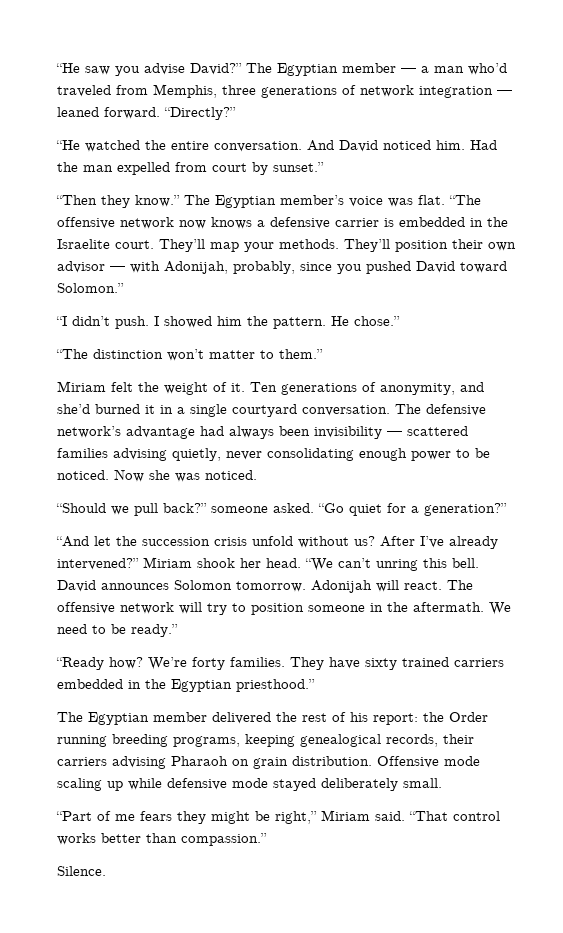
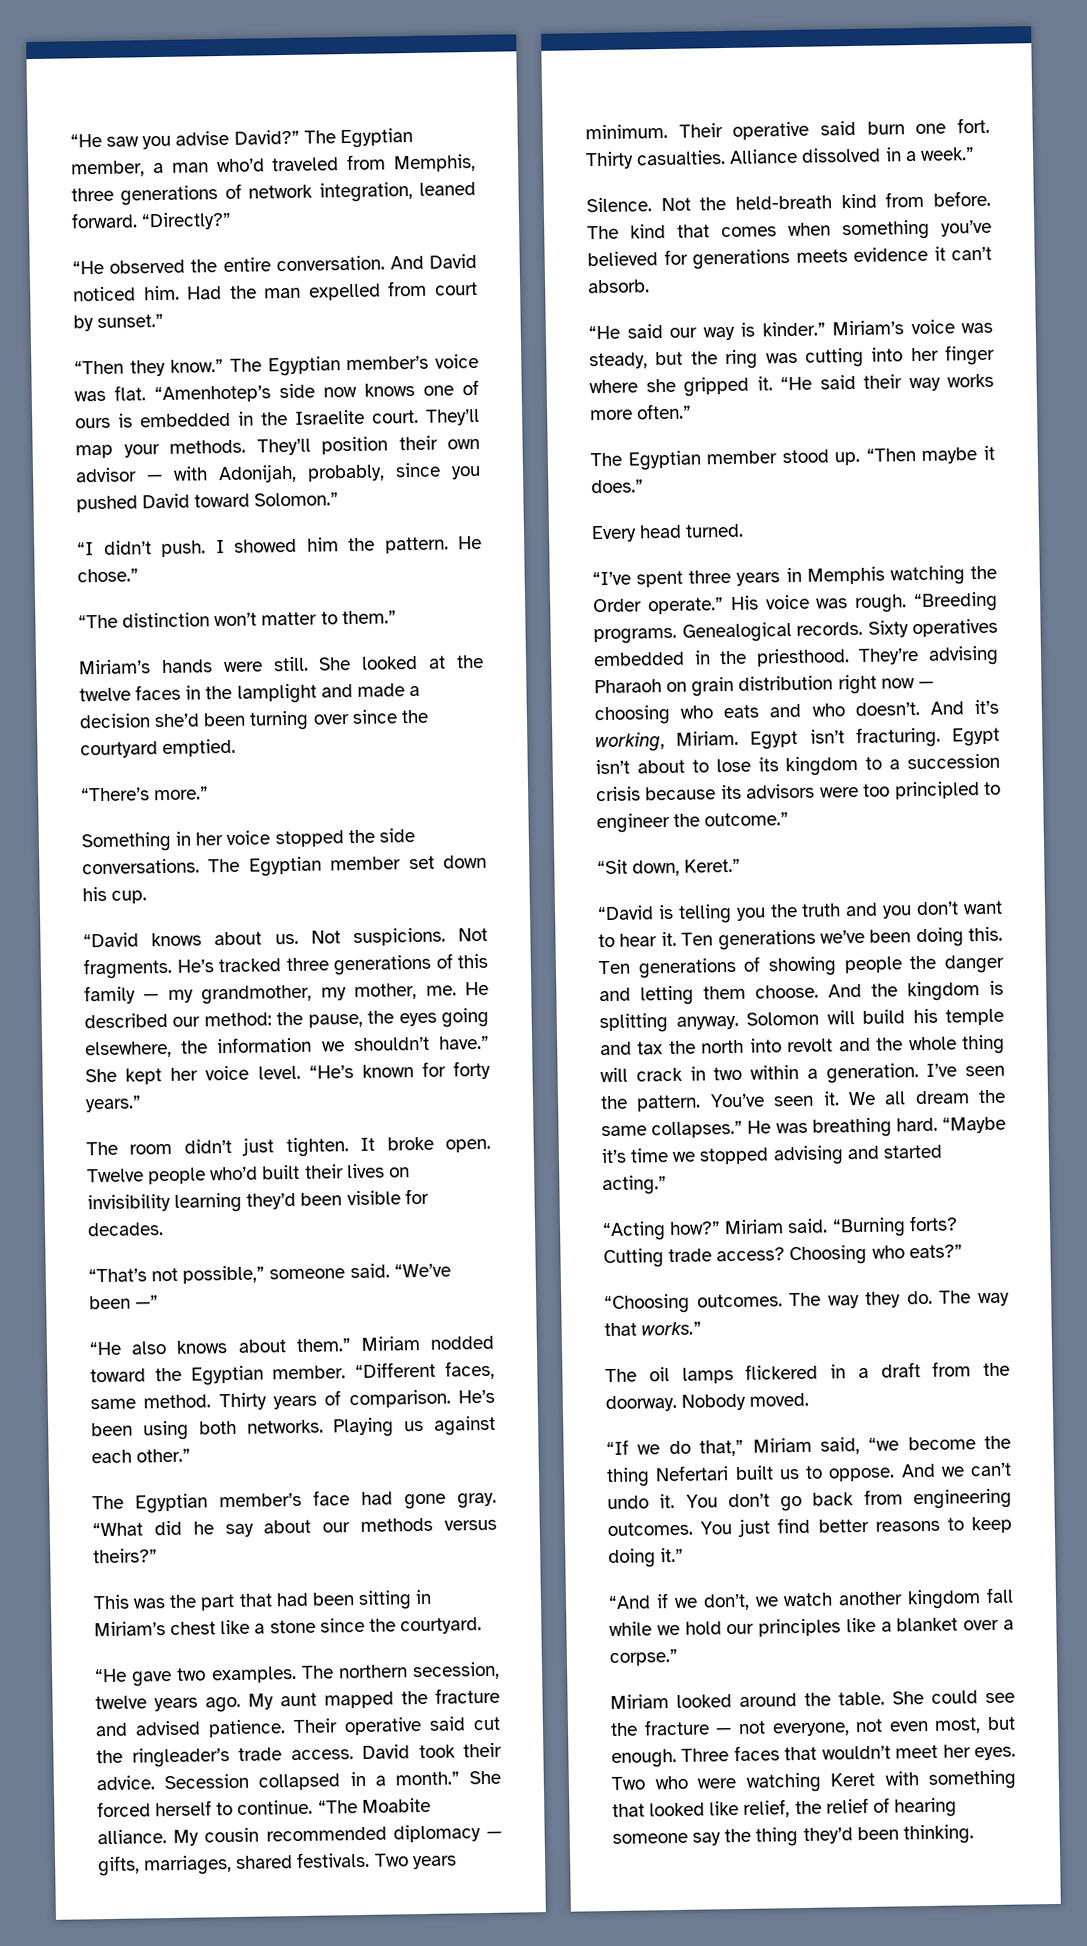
[342,63,416,73] member — -> [71,160,145,178] member,
[419,86,512,98] integration — -> [318,181,413,203] integration,
[85,140,140,152] watched -> [109,259,186,274] observed
[449,195,481,205] [57,217,379,229] “The offensive network now knows a defensive carrier -> [154,379,479,404] [75,417,111,429] “Amenhotep’s side now knows one of ours
[57,381,484,395] [57,404,486,417] [57,426,468,439] [57,448,490,461] [57,469,257,482] [56,503,507,516] [56,536,498,549] [57,557,479,571] [57,580,473,593] [57,602,511,615] [57,624,178,637] [56,657,504,670] [57,679,315,692] [57,712,488,725] [57,734,474,747] [57,756,480,769] [57,778,442,791] [56,810,500,824] [57,833,267,846] [57,866,106,876] Miriam felt the weight of it. Ten generations of anonymity, and she’d burned it in a single courtyard conversation. The defensive network’s advantage had always been invisibility — scattered families advising quietly, never consolidating enough power to be noticed. Now she was noticed. // “Should we pull back?” someone asked. “Go quiet for a generation?” // “And let the succession crisis unfold without us? After I’ve already intervened?” Miriam shook her head. “We can’t unring this bell. David announces Solomon tomorrow. Adonijah will react. The offensive network will try to position someone in the aftermath. We need to be ready.” // “Ready how? We’re forty families. They have sixty trained carriers embedded in the Egyptian priesthood.” // The Egyptian member delivered the rest of his report: the Order running breeding programs, keeping genealogical records, their carriers advising Pharaoh on grain distribution. Offensive mode scaling up while defensive mode stayed deliberately small. // “Part of me fears they might be right,” Miriam said. “That control works better than compassion.” // Silence. -> [78,654,484,675] [79,683,420,704] [79,709,429,731] [80,738,237,759] [81,786,210,802] [81,828,415,853] [82,854,487,877] [82,886,148,904] [83,927,488,948] [83,953,488,980] [84,981,489,1005] [84,1007,489,1029] [85,1035,490,1059] [85,1060,491,1085] [85,1095,142,1113] [86,1136,491,1158] [87,1163,410,1185] [87,1188,429,1213] [87,1222,164,1237] [88,1263,451,1284] [89,1295,160,1310] [89,1335,494,1356] [90,1360,496,1386] [90,1389,495,1411] [91,1415,496,1441] [91,1448,192,1464] [92,1490,497,1514] [92,1517,497,1538] [93,1548,158,1564] [93,1589,433,1611] [94,1617,482,1637] [95,1661,501,1687] [95,1687,500,1713] [95,1716,501,1738] [96,1742,502,1768] [96,1770,502,1791] [97,1797,431,1818] [97,1824,502,1846] [97,1851,457,1877] [585,117,990,140] [585,147,975,170] [586,190,991,213] [587,219,992,241] [587,246,992,270] [588,279,650,294] [588,319,993,341] [589,344,995,370] [589,373,994,397] [590,403,693,421] [590,445,995,471] [591,479,644,494] [591,523,745,543] [592,565,997,588] [593,591,998,615] [593,618,998,645] [593,645,999,667] [594,674,934,697] [594,699,999,726] [595,726,1000,753] [595,753,1000,777] [596,781,1002,802] [596,812,790,834] [597,858,742,877] [597,900,1003,924] [598,926,1003,951] [598,954,1006,979] [599,980,1004,1006] [599,1008,1004,1034] [600,1034,1005,1056] [600,1063,1005,1084] [600,1089,1006,1112] [601,1116,1007,1139] [601,1144,942,1166] [602,1175,667,1196] [602,1215,958,1242] [603,1244,963,1269] [604,1290,1010,1315] [604,1321,703,1337] [605,1361,1010,1384] [605,1392,810,1413] [606,1435,1011,1457] [606,1462,1012,1488] [607,1488,1012,1512] [607,1516,1012,1537] [608,1547,685,1569] [608,1587,1014,1611] [609,1617,1014,1637] [609,1648,679,1667] [610,1690,1015,1710] [610,1716,1016,1737] [611,1744,1016,1769] [611,1769,1017,1793] [612,1797,957,1818] [612,1824,974,1847] Miriam’s hands were still. She looked at the twelve faces in the lamplight and made a decision she’d been turning over since the courtyard emptied. // “There’s more.” // Something in her voice stopped the side conversations. The Egyptian member set down his cup. // “David knows about us. Not suspicions. Not fragments. He’s tracked three generations of this family — my grandmother, my mother, me. He described our method: the pause, the eyes going elsewhere, the information we shouldn’t have.” She kept her voice level. “He’s known for forty years.” // The room didn’t just tighten. It broke open. Twelve people who’d built their lives on invisibility learning they’d been visible for decades. // “That’s not possible,” someone said. “We’ve been —” // “He also knows about them.” Miriam nodded toward the Egyptian member. “Different faces, same method. Thirty years of comparison. He’s been using both networks. Playing us against each other.” // The Egyptian member’s face had gone gray. “What did he say about our methods versus theirs?” // This was the part that had been sitting in Miriam’s chest like a stone since the courtyard. // “He gave two examples. The northern secession, twelve years ago. My aunt mapped the fracture and advised patience. Their operative said cut the ringleader’s trade access. David took their advice. Secession collapsed in a month.” She forced herself to continue. “The Moabite alliance. My cousin recommended diplomacy — gifts, marriages, shared festivals. Two years minimum. Their operative said burn one fort. Thirty casualties. Alliance dissolved in a week.” // Silence. Not the held-breath kind from before. The kind that comes when something you’ve believed for generations meets evidence it can’t absorb. // “He said our way is kinder.” Miriam’s voice was steady, but the ring was cutting into her finger where she gripped it. “He said their way works more often.” // The Egyptian member stood up. “Then maybe it does.” // Every head turned. // “I’ve spent three years in Memphis watching the Order operate.” His voice was rough. “Breeding programs. Genealogical records. Sixty operatives embedded in the priesthood. They’re advising Pharaoh on grain distribution right now — choosing who eats and who doesn’t. And it’s working, Miriam. Egypt isn’t fracturing. Egypt isn’t about to lose its kingdom to a succession crisis because its advisors were too principled to engineer the outcome.” // “Sit down, Keret.” // “David is telling you the truth and you don’t want to hear it. Ten generations we’ve been doing this. Ten generations of showing people the danger and letting them choose. And the kingdom is splitting anyway. Solomon will build his temple and tax the north into revolt and the whole thing will crack in two within a generation. I’ve seen the pattern. You’ve seen it. We all dream the same collapses.” He was breathing hard. “Maybe it’s time we stopped advising and started acting.” // “Acting how?” Miriam said. “Burning forts? Cutting trade access? Choosing who eats?” // “Choosing outcomes. The way they do. The way that works.” // The oil lamps flickered in a draft from the doorway. Nobody moved. // “If we do that,” Miriam said, “we become the thing Nefertari built us to oppose. And we can’t undo it. You don’t go back from engineering outcomes. You just find better reasons to keep doing it.” // “And if we don’t, we watch another kingdom fall while we hold our principles like a blanket over a corpse.” // Miriam looked around the table. She could see the fracture — not everyone, not even most, but enough. Three faces that wouldn’t meet her eyes. Two who were watching Keret with something that looked like relief, the relief of hearing someone say the thing they’d been thinking.

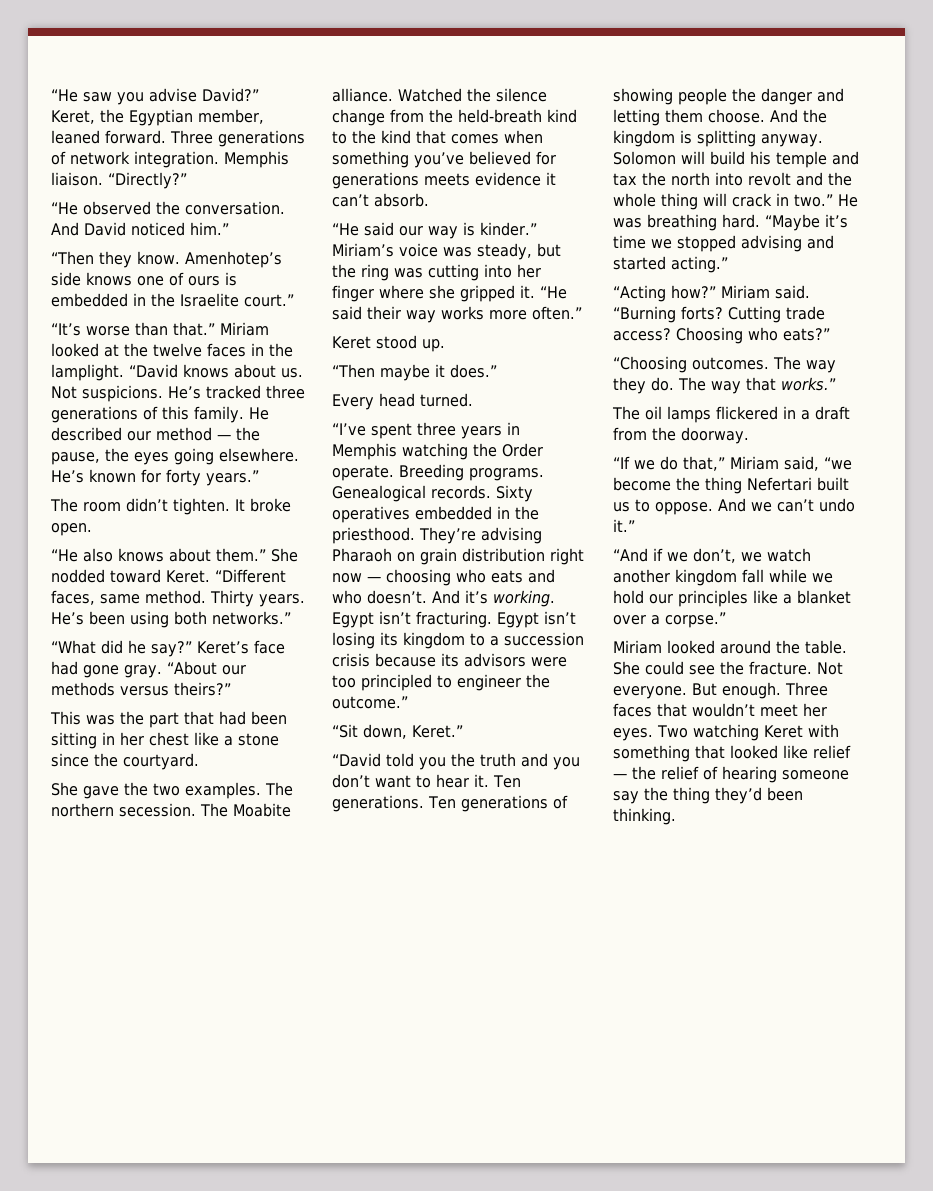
[303,127,413,149] [71,153,476,178] [71,181,476,206] [71,212,138,229] The Egyptian member, a man who’d traveled from Memphis, three generations of network integration, leaned forward. -> [51,109,264,126] [51,130,305,147] [51,151,289,168] [51,172,103,186] Keret, the Egyptian member, leaned forward. Three generations of network integration. Memphis liaison.
[222,257,271,273] entire -> (180, 208) none
[143,280,478,301] [73,313,165,332] [74,353,480,377] [74,383,357,404] him. Had the man expelled from court by sunset.” // “Then they know.” The Egyptian member’s voice was flat. “Amenhotep’s side now -> [190,222,229,235] [51,251,282,268] [51,272,81,286] him.” // “Then they know. Amenhotep’s side
[372,408,480,426] [75,435,480,459] [75,462,481,484] [76,492,340,513] [77,535,482,558] [77,568,139,583] [78,610,397,629] [78,656,352,675] court. They’ll map your methods. They’ll position their own advisor — with Adonijah, probably, since you pushed David toward Solomon.” // “I didn’t push. I showed him the pattern. He chose.” // “The distinction won’t matter to them.” // Miriam’s hands were still. She -> [244,294,294,307] [51,322,269,336] court.” // “It’s worse than that.” Miriam
[236,683,420,704] [79,709,429,731] [80,738,237,759] [81,786,210,802] [81,828,415,853] [82,854,487,877] [82,886,148,904] lamplight and made a decision she’d been turning over since the courtyard emptied. // “There’s more.” // Something in her voice stopped the side conversations. The Egyptian member set down his cup. // -> [51,364,124,381] lamplight.
[458,927,488,942] [83,957,173,980] Not fragments. -> (163, 393) none
[84,983,457,1005] family — my grandmother, my mother, me. -> [194,406,244,423] family.
[203,1012,272,1027] method: -> [156,427,231,441] method —
[85,1035,490,1059] [85,1065,354,1085] elsewhere, the information we shouldn’t have.” She kept her voice level. “He’s -> [219,448,299,462] [51,470,84,483] elsewhere. He’s
[241,1137,275,1156] just -> (168, 505) none
[87,1163,410,1185] [87,1188,429,1213] [87,1222,164,1237] [88,1263,451,1284] [89,1295,160,1310] Twelve people who’d built their lives on invisibility learning they’d been visible for decades. // “That’s not possible,” someone said. “We’ve been —” -> (92, 529) none
[360,1336,420,1351] Miriam -> [271,548,298,562] She
[154,1365,347,1386] the Egyptian member. -> [166,570,210,583] Keret.
[273,1389,451,1410] years of comparison. -> [259,594,305,607] years.
[246,1415,496,1438] [91,1448,192,1464] [92,1490,497,1514] [92,1519,312,1538] networks. Playing us against each other.” // The Egyptian member’s face had gone gray. “What did he say about -> [212,611,291,625] [51,640,285,657] [51,661,217,678] networks.” // “What did he say?” Keret’s face had gone gray. “About
[94,1621,166,1637] Miriam’s -> [120,732,144,746] her
[95,1668,173,1687] “He gave -> [51,782,148,799] She gave the
[412,1661,501,1681] [95,1687,500,1713] [95,1716,501,1738] [96,1742,502,1768] [96,1770,502,1791] [97,1797,431,1818] [97,1824,502,1846] [97,1851,457,1877] [585,117,990,140] [585,147,975,170] [586,190,991,213] [587,225,619,240] secession, twelve years ago. My aunt mapped the fracture and advised patience. Their operative said cut the ringleader’s trade access. David took their advice. Secession collapsed in a month.” She forced herself to continue. “The Moabite alliance. My cousin recommended diplomacy — gifts, marriages, shared festivals. Two years minimum. Their operative said burn one fort. Thirty casualties. Alliance dissolved in a week.” // Silence. Not the held-breath kind from before. The -> [119,803,291,817] [332,88,547,102] [332,109,577,126] [332,130,376,144] secession. The Moabite alliance. Watched the silence change from the held-breath kind to the
[590,450,778,471] The Egyptian member -> [332,336,371,349] Keret
(861, 458) none -> (445, 345) //
[647,591,998,615] operate.” His voice was rough. “Breeding -> [332,464,464,481] operate. Breeding
[595,730,740,753] working, Miriam. -> [493,590,555,607] working.
[636,758,751,774] about to lose -> [332,632,375,649] losing
[657,904,732,924] is telling -> [386,753,414,767] told
[717,926,1003,951] generations we’ve been doing this. -> [332,795,424,812] generations.
[713,1063,1005,1084] [600,1089,1006,1112] [601,1120,744,1139] two within a generation. I’ve seen the pattern. You’ve seen it. We all dream the same collapses.” -> [794,194,833,207] two.”
[681,1392,810,1411] Nobody moved. -> (749, 435) none
[659,1488,1012,1512] [607,1516,1012,1537] [608,1548,656,1569] it. You don’t go back from engineering outcomes. You just find better reasons to keep doing -> (855, 505) none
[643,1716,1016,1737] fracture — not everyone, not even most, but -> [749,661,843,675] [613,683,717,699] fracture. Not everyone. But
[654,1775,736,1790] who were -> (688, 731) none
[743,1799,791,1818] relief, -> [813,745,851,759] [613,774,627,779] relief —

